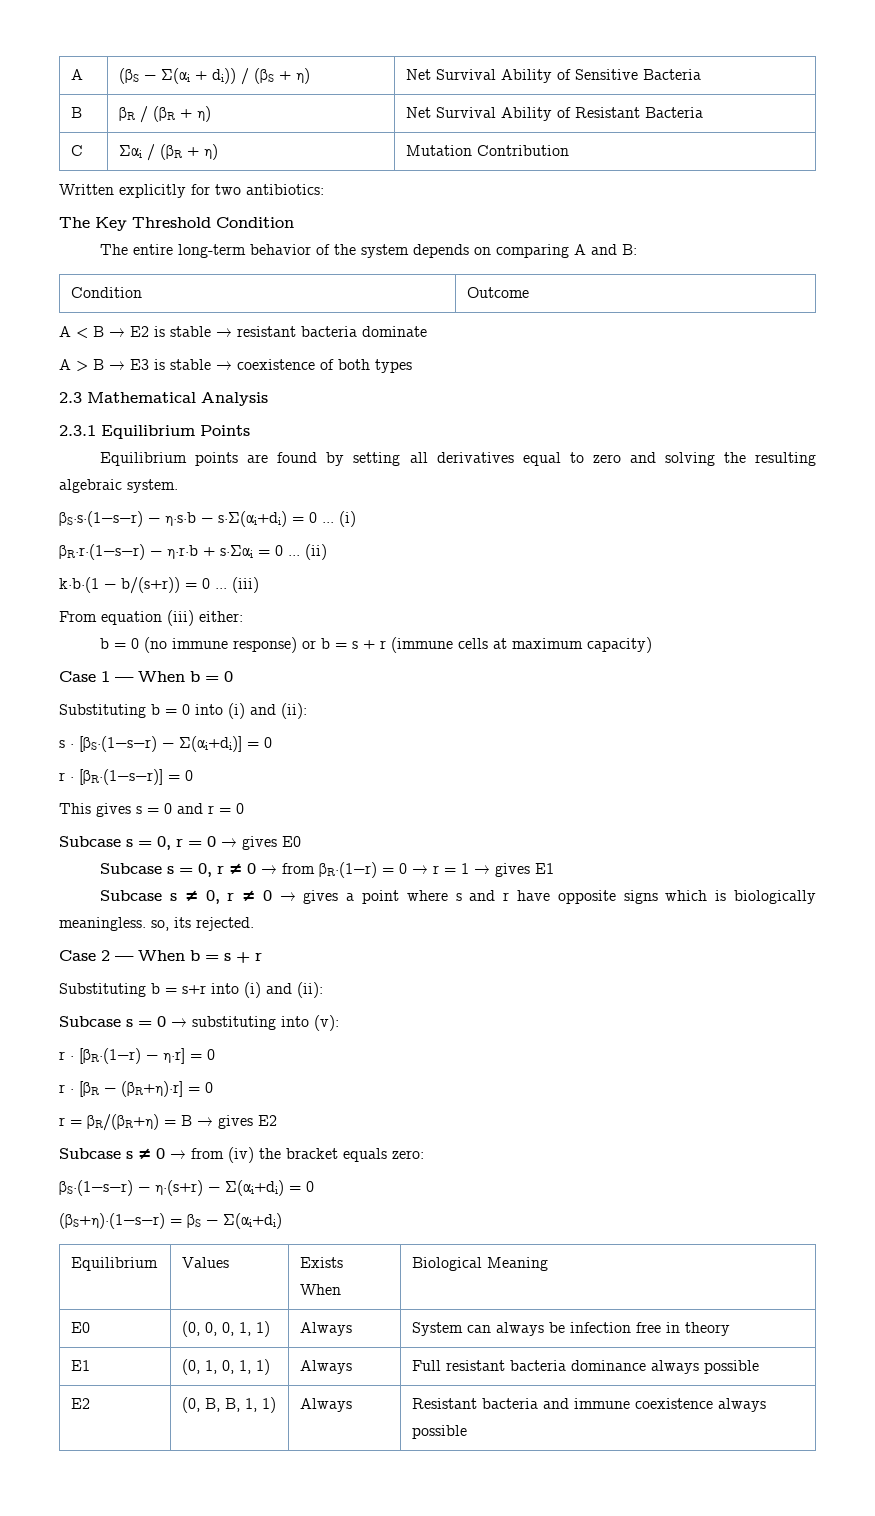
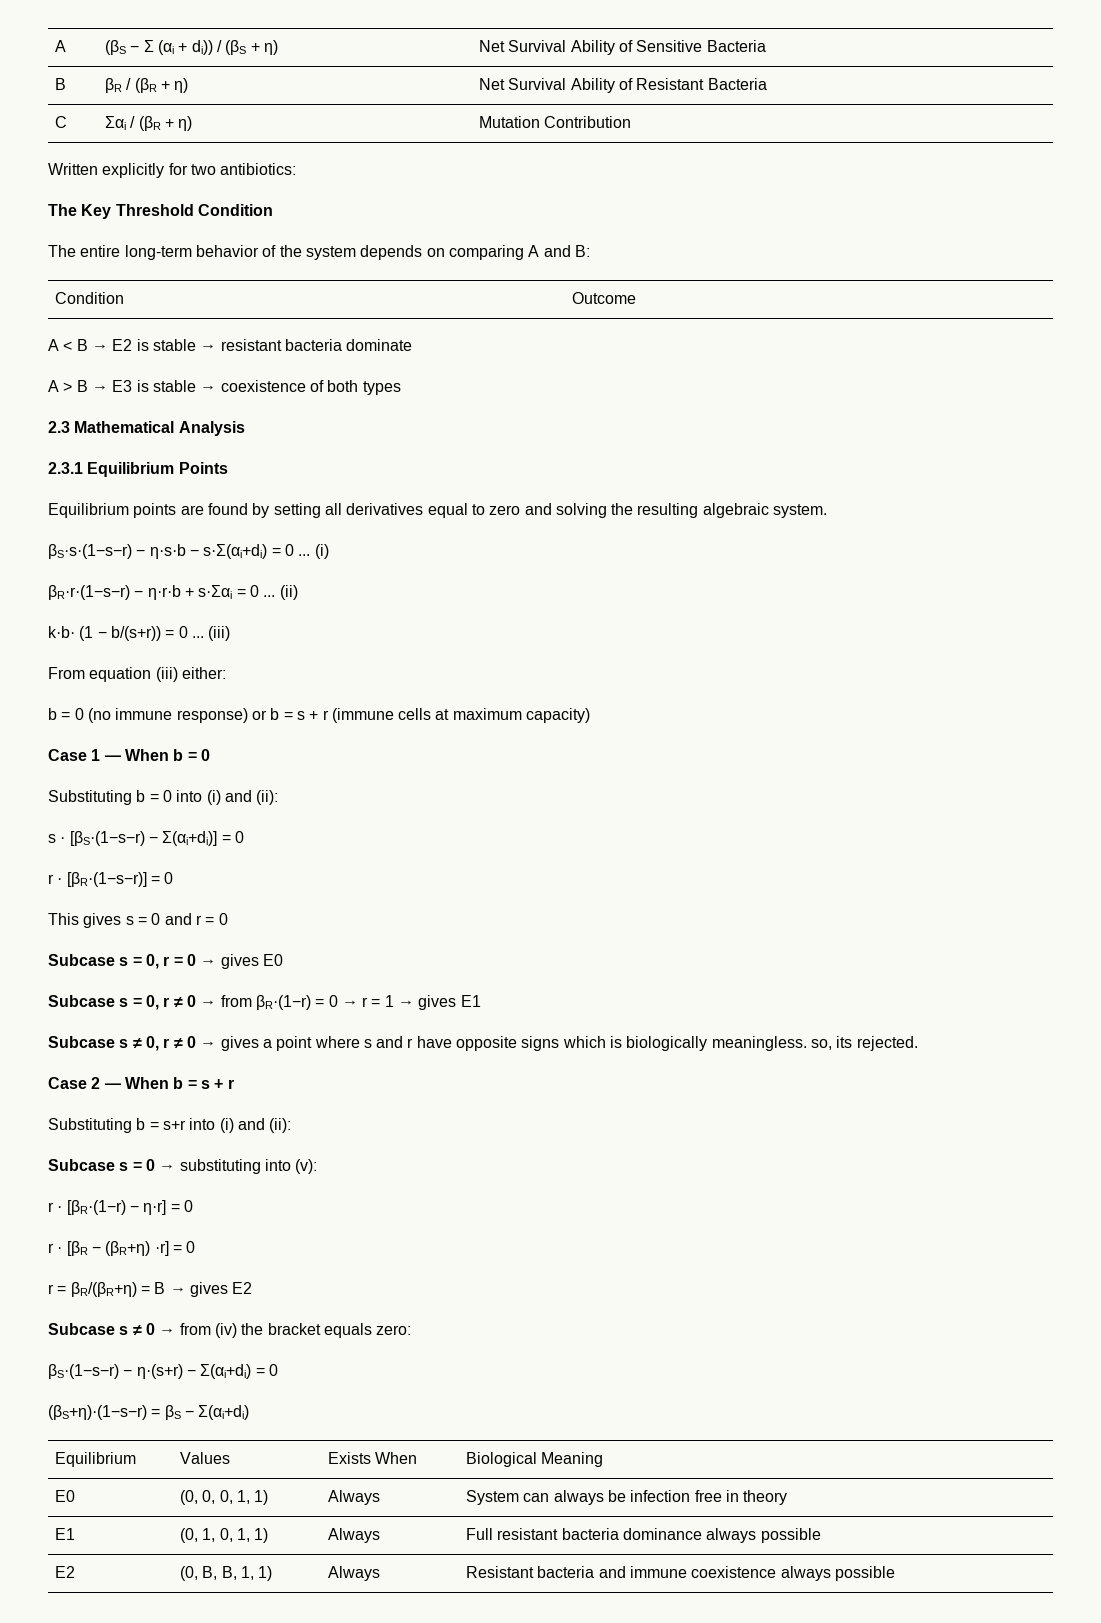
[161,68,191,84] Σ(αi -> [143,40,174,55] Σ (αi
[59,577,99,593] k·b·(1 -> [48,626,94,641] k·b· (1
[121,1081,183,1097] (βR+η)·r] -> [105,1241,169,1256] (βR+η) ·r]

